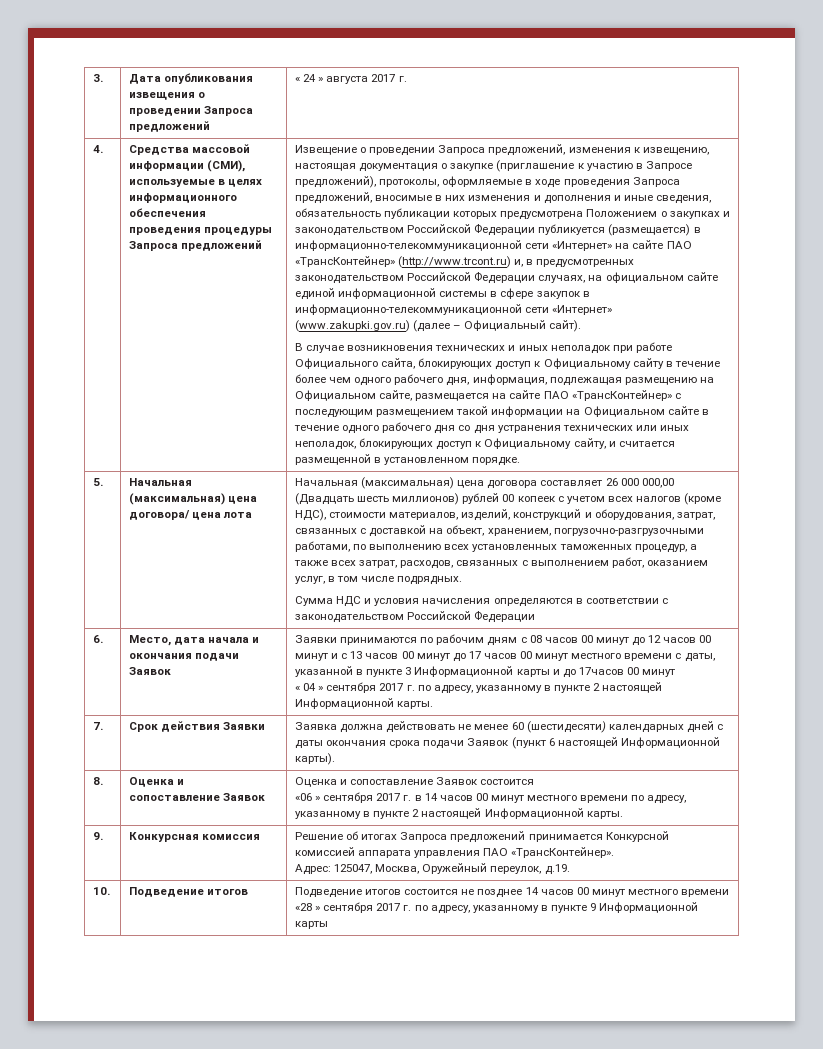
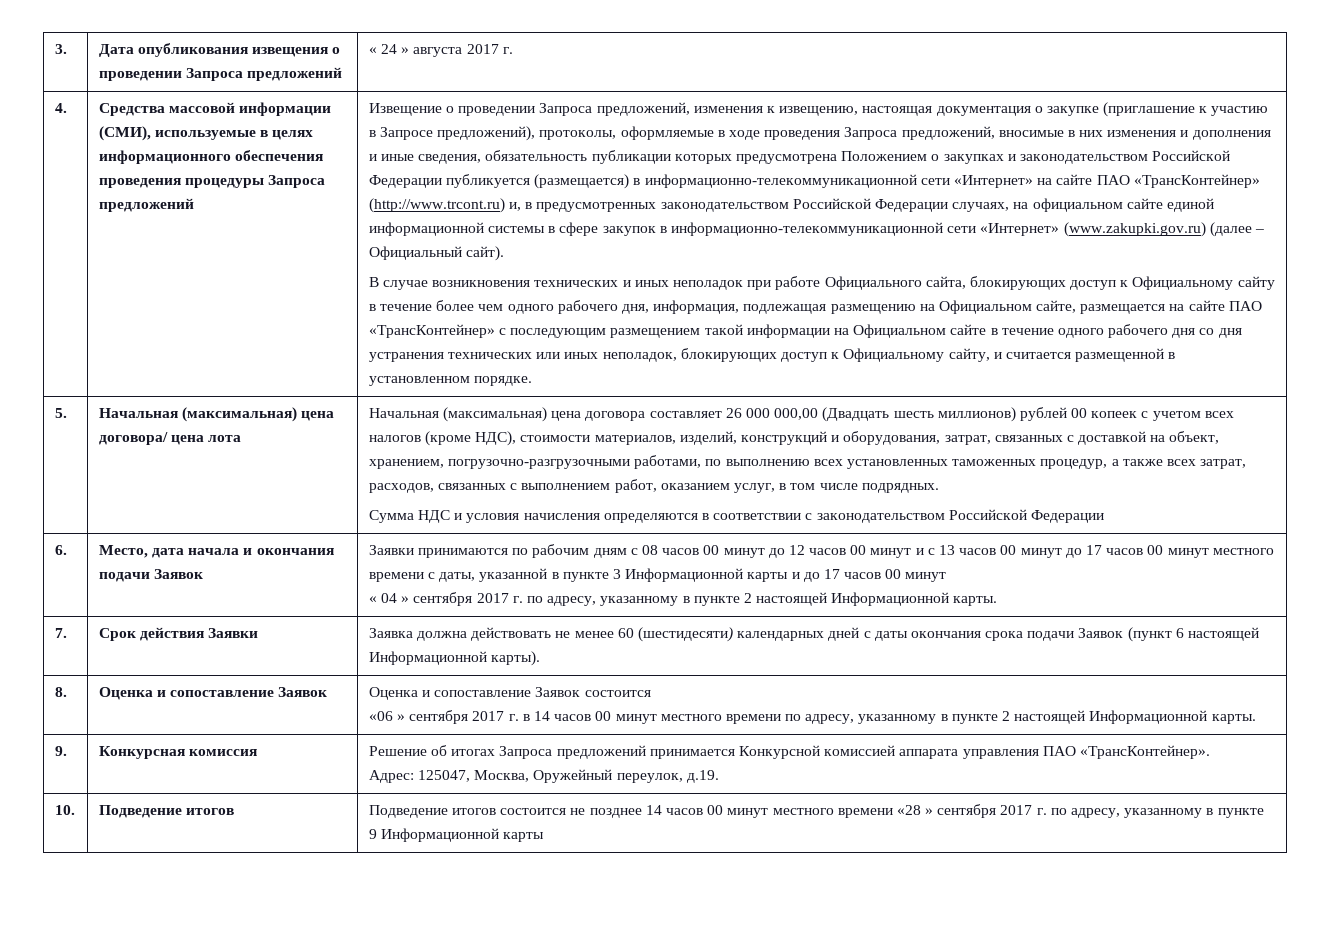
[578,667,624,675] 17часов -> [823,569,882,579] 17 часов

